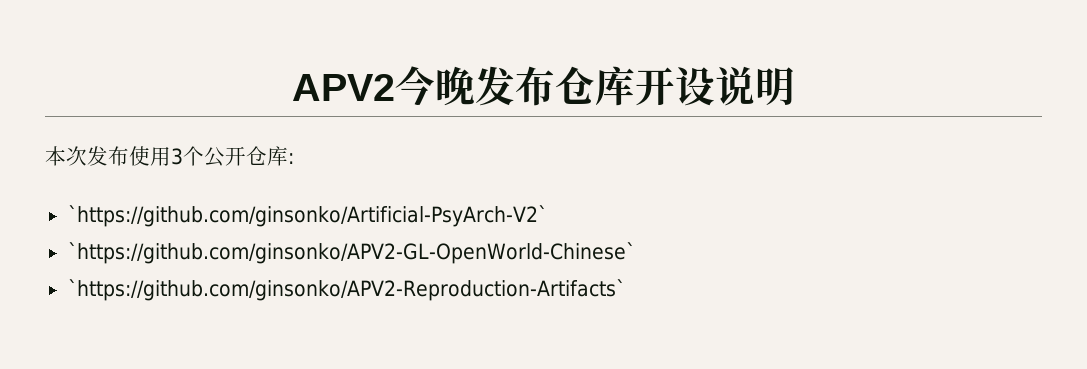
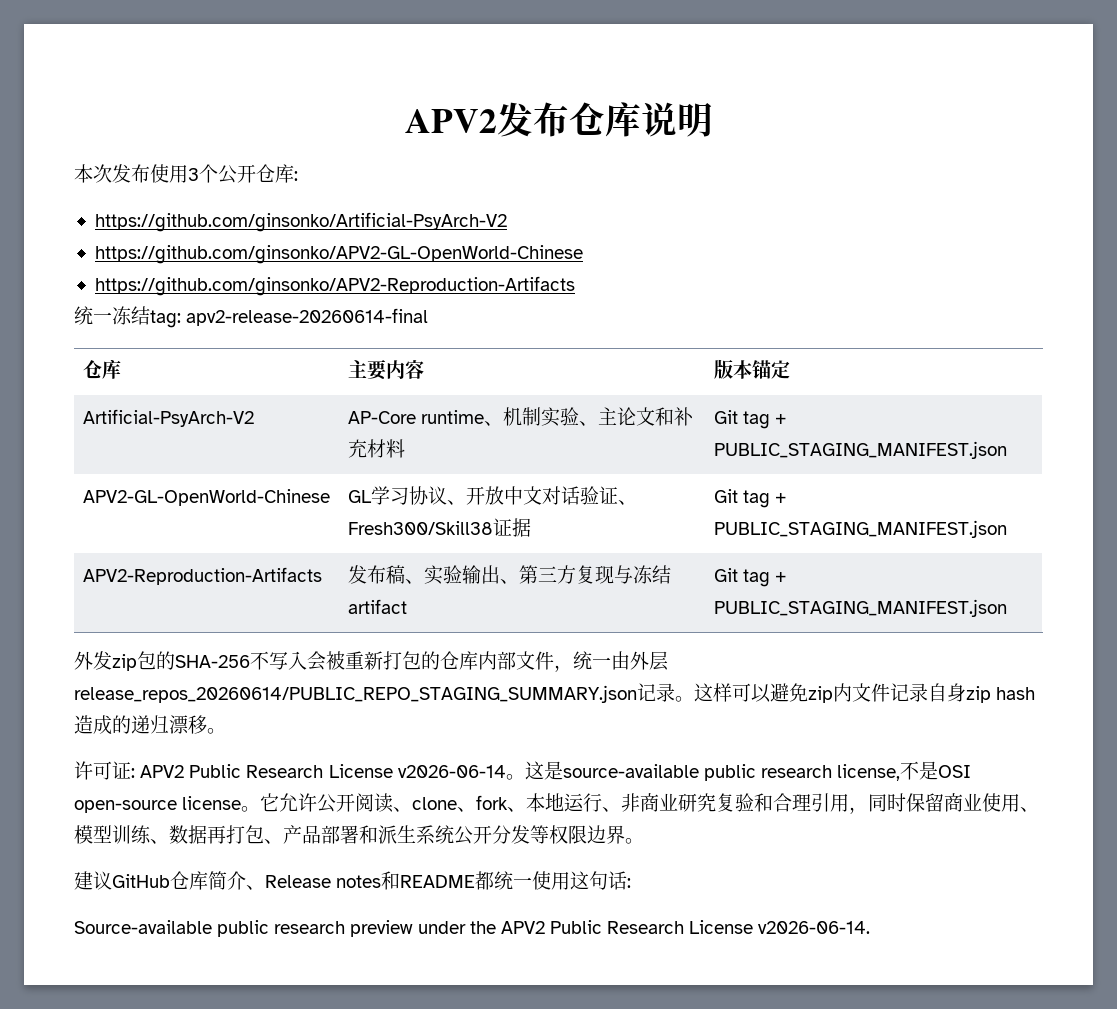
[292,66,475,106] APV2今晚 -> [404,109,497,133] APV2
[635,67,715,106] 开设 -> (641, 119) none
[67,205,547,227] [67,242,635,264] [67,279,625,301] `https://github.com/ginsonko/Artificial-PsyArch-V2` // `https://github.com/ginsonko/APV2-GL-OpenWorld-Chinese` // `https://github.com/ginsonko/APV2-Reproduction-Artifacts` -> [94,212,507,232] [94,245,583,264] [94,276,575,296] [74,306,429,328] [82,359,121,379] [347,360,424,380] [713,359,790,379] [82,409,254,427] [347,407,693,427] [347,439,405,458] [713,410,787,429] [713,441,1007,459] [82,489,330,506] [347,486,637,505] [347,518,531,537] [713,489,787,508] [713,520,1007,538] [82,567,322,585] [347,565,671,585] [347,599,407,614] [713,568,787,587] [713,599,1007,617] [74,651,668,672] [74,683,1036,703] [74,715,226,735] [74,761,972,781] [74,793,1040,814] [74,825,644,845] [74,871,632,890] [74,920,871,937] https://github.com/ginsonko/Artificial-PsyArch-V2 // https://github.com/ginsonko/APV2-GL-OpenWorld-Chinese // https://github.com/ginsonko/APV2-Reproduction-Artifacts // 统一冻结tag: apv2-release-20260614-final // 仓库 | 主要内容 | 版本锚定 // Artificial-PsyArch-V2 | AP-Core runtime、机制实验、主论文和补充材料 | Git tag + PUBLIC_STAGING_MANIFEST.json // APV2-GL-OpenWorld-Chinese | GL学习协议、开放中文对话验证、Fresh300/Skill38证据 | Git tag + PUBLIC_STAGING_MANIFEST.json // APV2-Reproduction-Artifacts | 发布稿、实验输出、第三方复现与冻结artifact | Git tag + PUBLIC_STAGING_MANIFEST.json // 外发zip包的SHA-256不写入会被重新打包的仓库内部文件，统一由外层release_repos_20260614/PUBLIC_REPO_STAGING_SUMMARY.json记录。这样可以避免zip内文件记录自身zip hash造成的递归漂移。 // 许可证: APV2 Public Research License v2026-06-14。这是source-available public research license,不是OSI open-source license。它允许公开阅读、clone、fork、本地运行、非商业研究复验和合理引用，同时保留商业使用、模型训练、数据再打包、产品部署和派生系统公开分发等权限边界。 // 建议GitHub仓库简介、Release notes和README都统一使用这句话: // Source-available public research preview under the APV2 Public Research License v2026-06-14.

